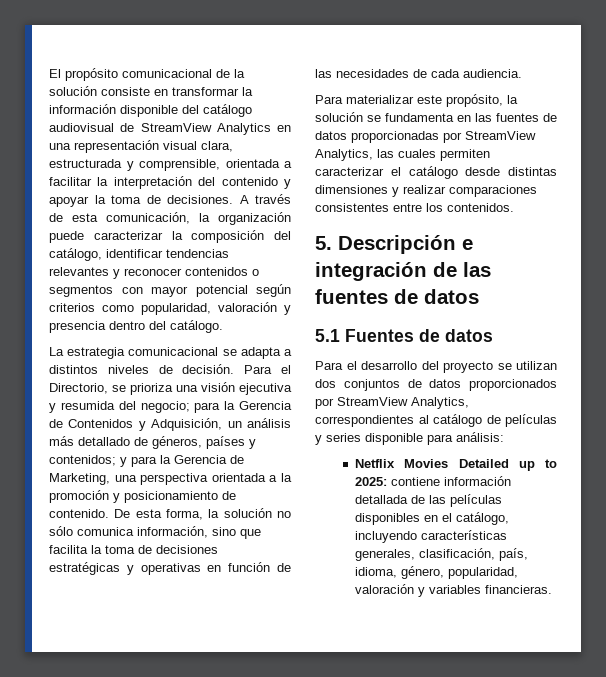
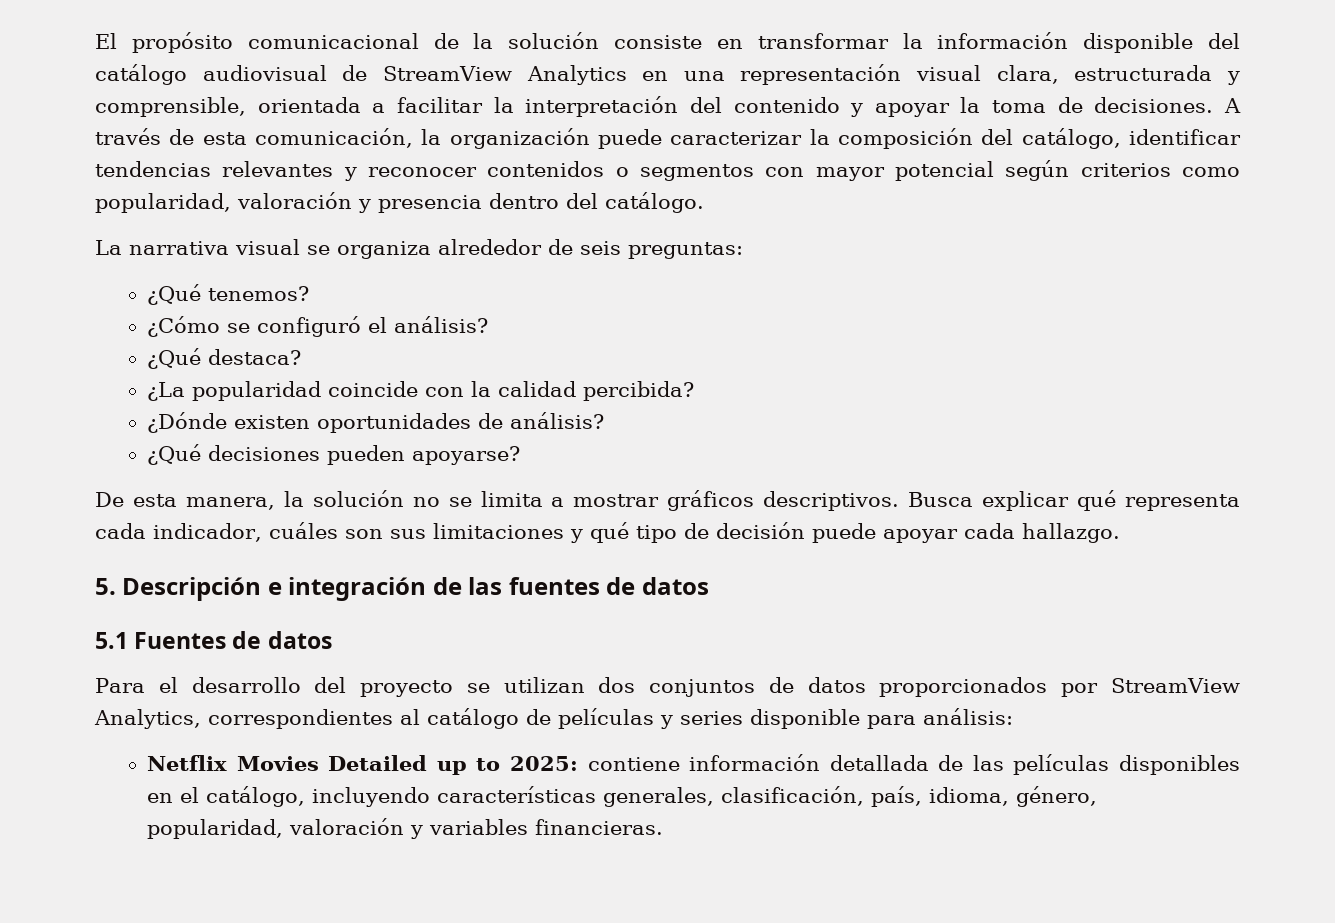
[67,347,292,359] [49,364,291,374] [49,382,292,395] [49,401,292,413] [49,418,291,431] [49,436,256,449] [49,455,244,467] [49,473,292,485] [49,490,236,503] [49,509,109,518] estrategia comunicacional se adapta a distintos niveles de decisión. Para el Directorio, se prioriza una visión ejecutiva y resumida del negocio; para la Gerencia de Contenidos y Adquisición, un análisis más detallado de géneros, países y contenidos; y para la Gerencia de Marketing, una perspectiva orientada a la promoción y posicionamiento de contenido. -> [129,239,743,259] [147,284,310,305] [147,316,489,337] [147,348,302,369] [147,381,695,401] [147,412,605,433] [147,444,521,465] narrativa visual se organiza alrededor de seis preguntas: // ¿Qué tenemos? // ¿Cómo se configuró el análisis? // ¿Qué destaca? // ¿La popularidad coincide con la calidad percibida? // ¿Dónde existen oportunidades de análisis? // ¿Qué decisiones pueden apoyarse? //
[166,509,203,520] forma, -> [185,497,275,510] manera,
[49,526,261,539] [49,545,218,554] [49,562,291,575] [315,69,522,78] [315,94,518,107] [315,112,557,122] [315,131,536,143] [315,149,490,161] [315,166,557,179] [315,185,537,197] [315,203,514,212] sólo comunica información, sino que facilita la toma de decisiones estratégicas y operativas en función de las necesidades de cada audiencia. // Para materializar este propósito, la solución se fundamenta en las fuentes de datos proporcionadas por StreamView Analytics, las cuales permiten caracterizar el catálogo desde distintas dimensiones y realizar comparaciones consistentes entre los contenidos. -> [448,490,1240,511] [95,522,1120,543] se limita a mostrar gráficos descriptivos. Busca explicar qué representa cada indicador, cuáles son sus limitaciones y qué tipo de decisión puede apoyar cada hallazgo.

